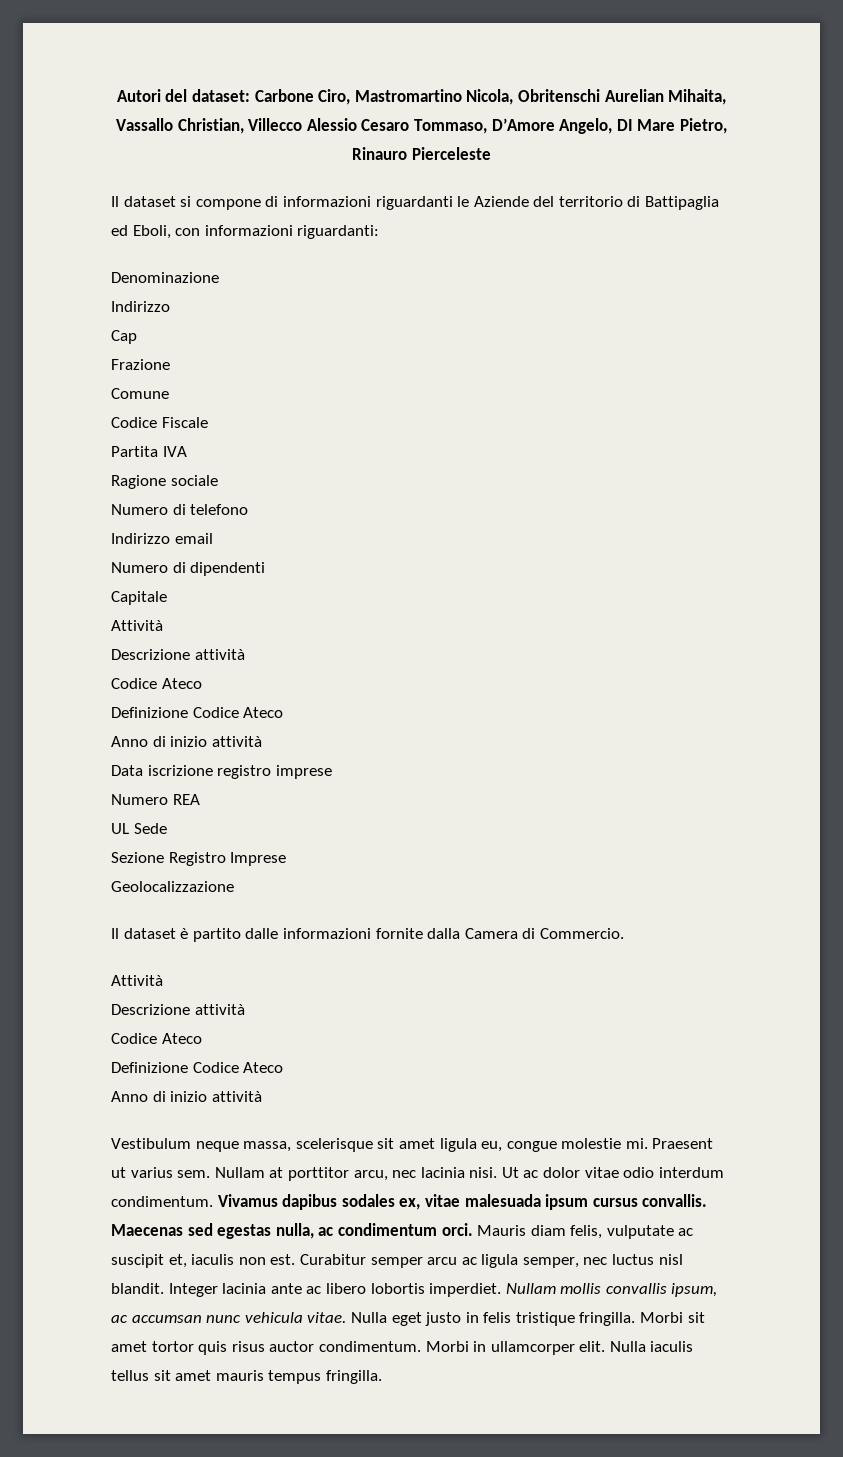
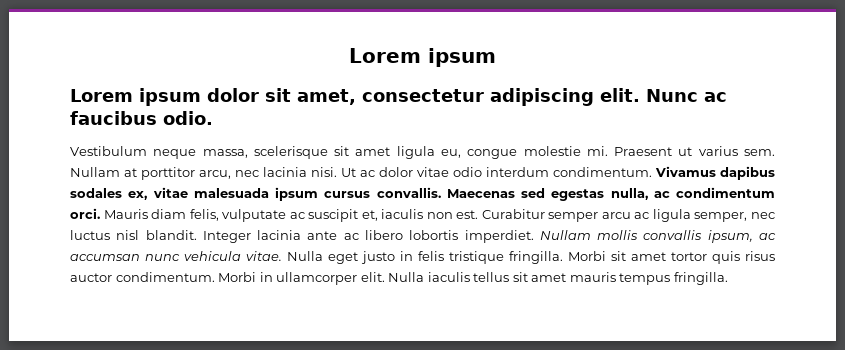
[116,89,727,105] [116,118,727,134] [352,147,491,160] [111,196,720,210] [111,225,380,239] [111,272,219,283] [111,301,170,312] [111,330,137,344] [111,359,170,370] [111,388,169,399] [111,417,208,428] [111,446,187,457] [111,475,218,489] [111,504,249,515] [111,533,213,544] [111,562,266,576] [111,591,167,605] [111,620,163,631] [111,649,245,660] [111,678,202,689] [111,707,284,718] [111,736,262,747] [111,765,332,779] [111,794,200,805] [111,823,167,834] [111,852,287,866] [111,881,234,892] [111,928,624,942] [111,975,163,986] [111,1004,245,1015] [111,1033,202,1044] [111,1062,284,1073] [111,1091,262,1102] Autori del dataset: Carbone Ciro, Mastromartino Nicola, Obritenschi Aurelian Mihaita, Vassallo Christian, Villecco Alessio Cesaro Tommaso, D’Amore Angelo, DI Mare Pietro, Rinauro Pierceleste // Il dataset si compone di informazioni riguardanti le Aziende del territorio di Battipaglia ed Eboli, con informazioni riguardanti: // Denominazione // Indirizzo // Cap // Frazione // Comune // Codice Fiscale // Partita IVA // Ragione sociale // Numero di telefono // Indirizzo email // Numero di dipendenti // Capitale // Attività // Descrizione attività // Codice Ateco // Definizione Codice Ateco // Anno di inizio attività // Data iscrizione registro imprese // Numero REA // UL Sede // Sezione Registro Imprese // Geolocalizzazione // Il dataset è partito dalle informazioni fornite dalla Camera di Commercio. // Attività // Descrizione attività // Codice Ateco // Definizione Codice Ateco // Anno di inizio attività -> [349,48,496,67] [70,88,727,106] [70,111,213,125] Lorem ipsum // Lorem ipsum dolor sit amet, consectetur adipiscing elit. Nunc ac faucibus odio.

